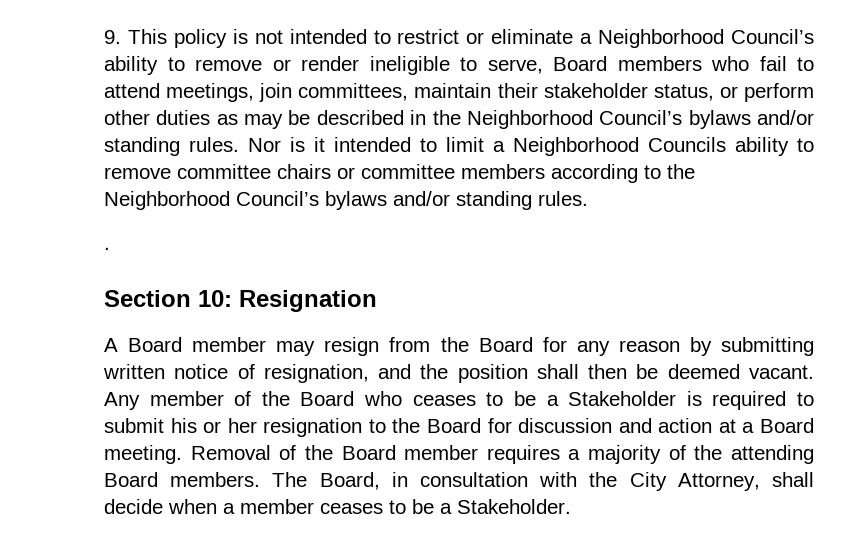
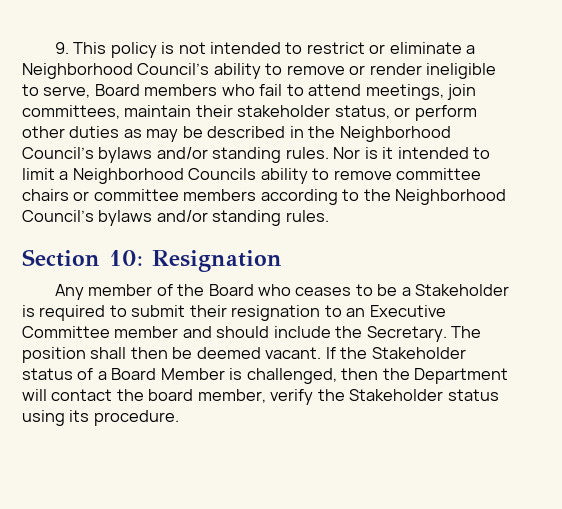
[104,247,110,250] // . -> (329, 216) none
[104,337,814,356] [103,364,814,383] A Board member may resign from the Board for any reason by submitting written notice of resignation, and the position shall then be deemed vacant. -> (282, 261) none
[170,418,814,437] [104,445,814,464] [104,472,814,491] [104,499,571,514] his or her resignation to the Board for discussion and action at a Board meeting. Removal of the Board member requires a majority of the attending Board members. The Board, in consultation with the City Attorney, shall decide when a member ceases to be a Stakeholder. -> [189,305,446,321] [22,326,482,342] [22,347,466,363] [22,368,509,384] [22,389,499,405] [22,410,179,426] their resignation to an Executive Committee member and should include the Secretary. The position shall then be deemed vacant. If the Stakeholder status of a Board Member is challenged, then the Department will contact the board member, verify the Stakeholder status using its procedure.

